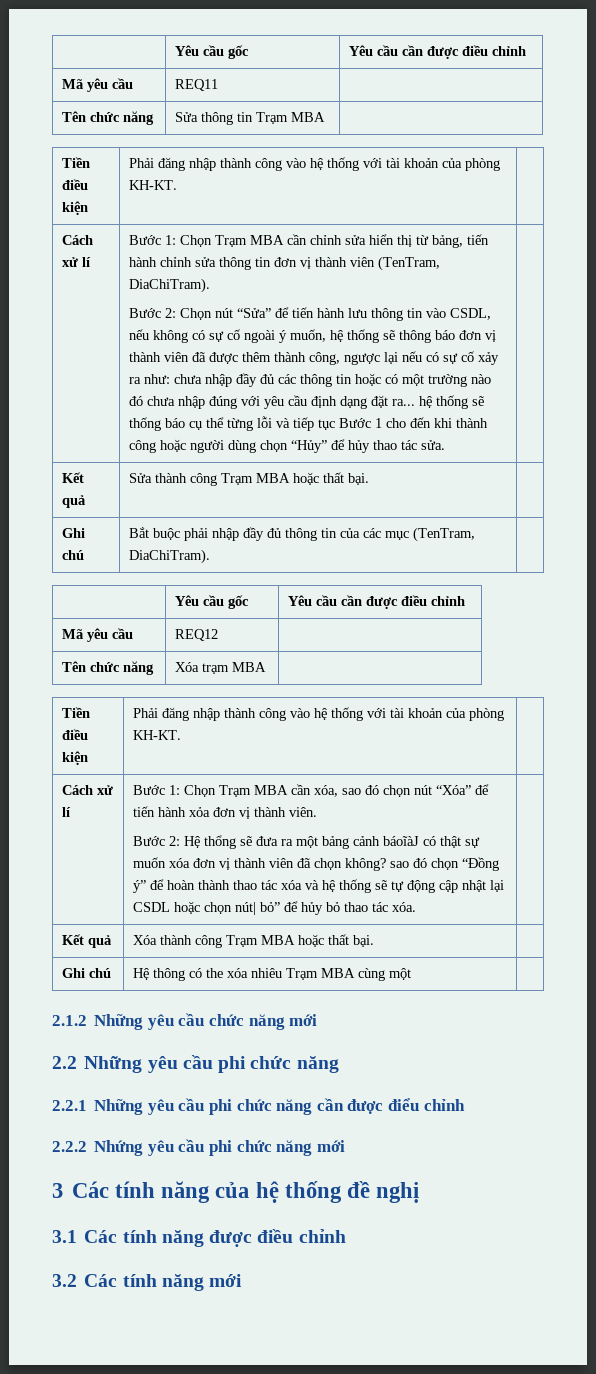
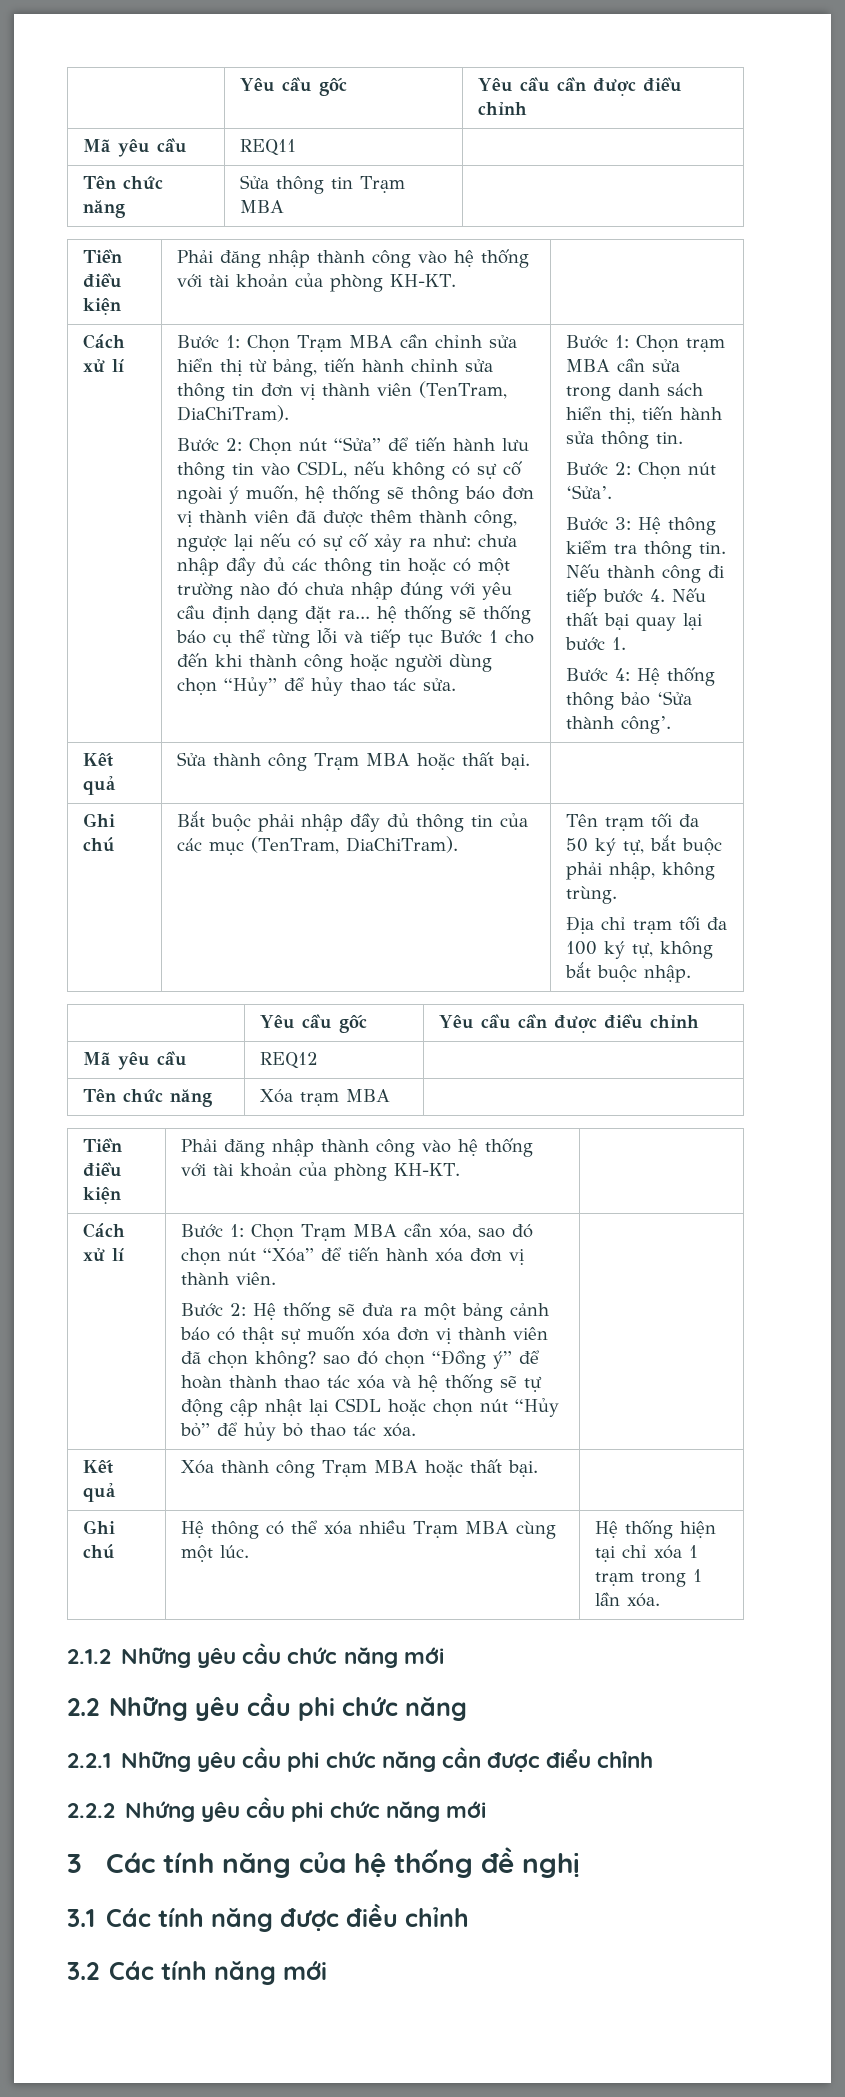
(445, 445) none -> [566,335,726,352] [566,358,681,372] [566,383,704,401] [566,406,723,424] [566,431,684,449] [566,462,717,479] [566,485,613,499] [566,517,717,535] [566,540,727,559] [566,564,725,583] [566,588,707,607] [566,612,703,631] [565,637,627,651] [566,667,716,686] [566,691,693,710] [566,716,672,734] Bước 1: Chọn trạm MBA cần sửa trong danh sách hiển thị, tiến hành sửa thông tin. // Bước 2: Chọn nút ‘Sửa’. // Bước 3: Hệ thông kiểm tra thông tin. Nếu thành công đi tiếp bước 4. Nếu thất bại quay lại bước 1. // Bước 4: Hệ thống thông bảo ‘Sửa thành công’.
(210, 556) none -> [566,813,700,831] [566,835,723,856] [566,862,716,880] [566,886,618,904] [566,916,728,934] [566,941,714,959] [565,962,692,983] Tên trạm tối đa 50 ký tự, bắt buộc phải nhập, không trùng. // Địa chỉ trạm tối đa 100 ký tự, không bắt buộc nhập.
[188,807,210,817] xỏa -> [435,1248,464,1262] xóa
[203,835,236,849] thổng -> [283,1302,332,1321] thống
[382,836,419,846] báoĩàJ -> [180,1327,211,1341] báo
[234,902,256,915] nút| -> [480,1398,560,1417] nút “Hủy
[205,968,282,978] the xóa nhiêu -> [291,1520,407,1535] thể xóa nhiều
(411, 974) | -> [220,1545,250,1558] [595,1520,717,1539] [595,1545,699,1562] [595,1569,703,1587] [595,1592,661,1607] lúc. | Hệ thống hiện tại chỉ xóa 1 trạm trong 1 lần xóa.

